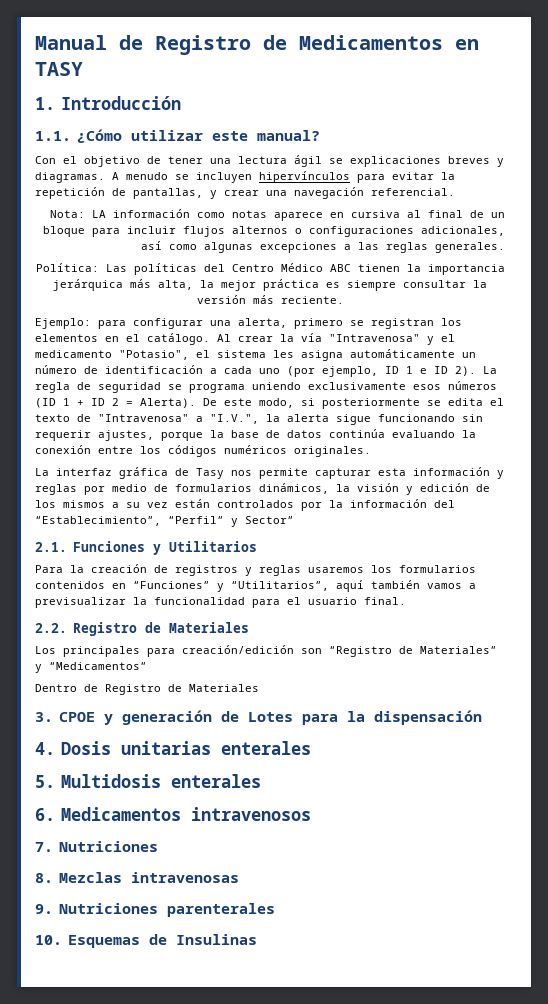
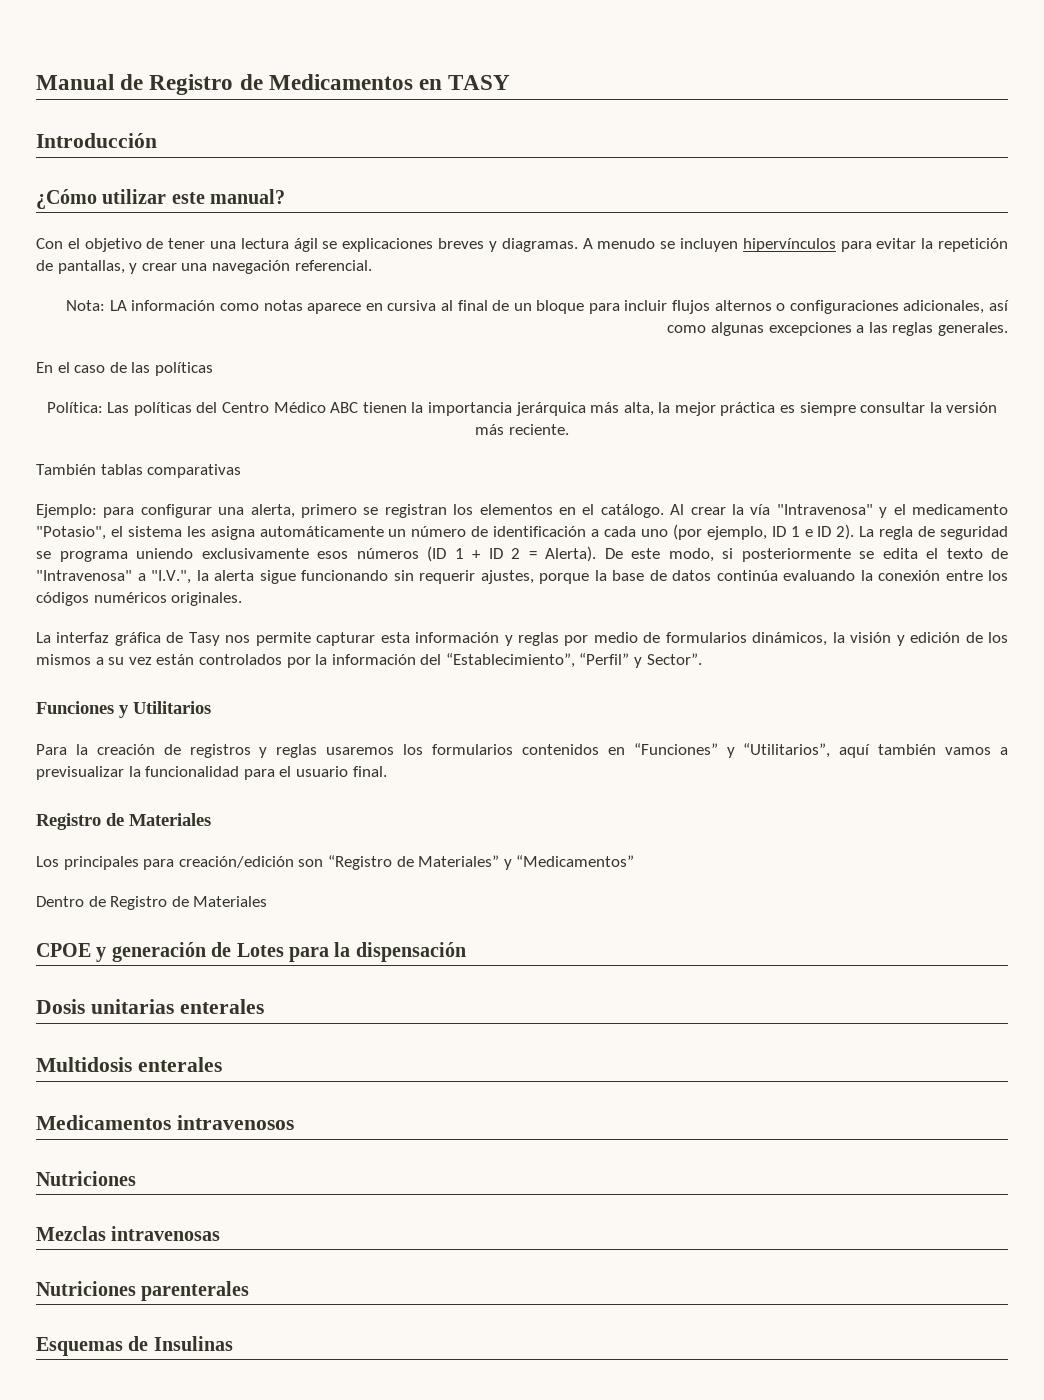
[35,97,55,110] 1. -> (511, 82) none
[35,131,71,141] 1.1. -> (157, 140) none
(505, 247) none -> [36,362,213,376] // En el caso de las políticas
(344, 300) none -> [36,464,242,478] // También tablas comparativas
[245,516,294,524] [35,542,67,552] Sector” // 2.1. -> [646,653,702,665] Sector”. //
[35,623,67,633] 2.2. -> (387, 771) none
[35,712,53,722] 3. -> (268, 901) none
[35,742,55,755] 4. -> (466, 952) none
[35,775,55,788] 5. -> (264, 1006) none
[35,808,55,821] 6. -> (222, 1064) none
[35,842,53,852] 7. -> (294, 1122) none
[35,873,53,883] 8. -> (136, 1178) none
[35,904,53,914] 9. -> (221, 1233) none
[35,935,62,945] 10. -> (250, 1291) none

